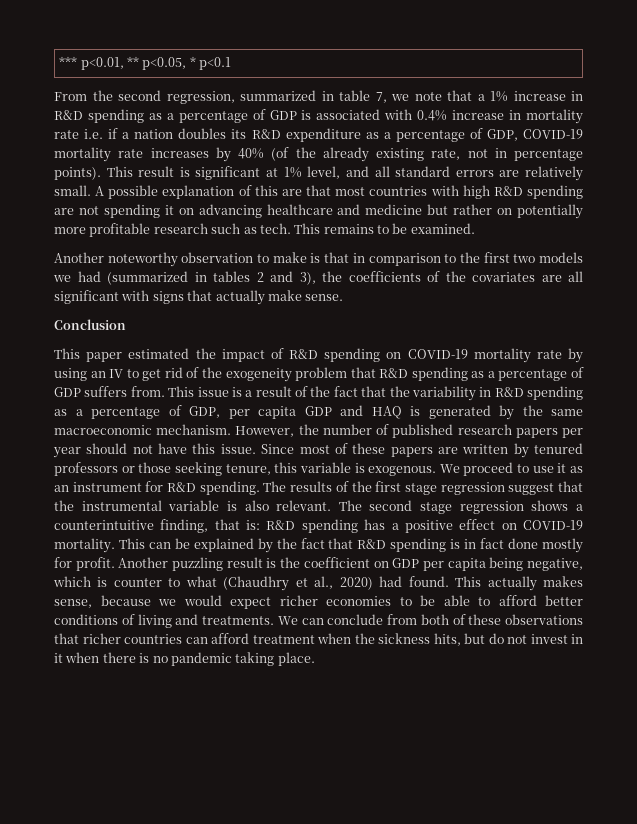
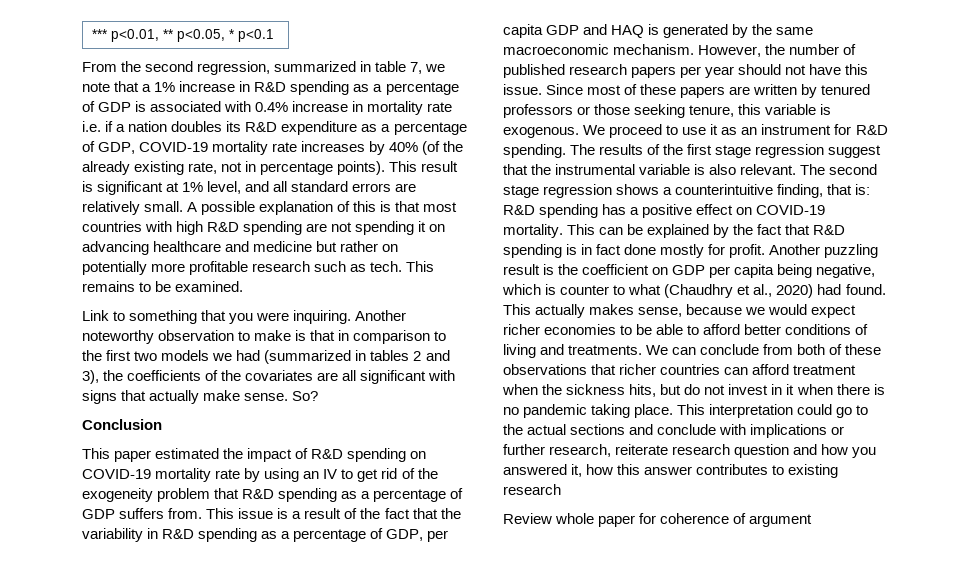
[281,189,302,196] are -> [380,201,392,212] is
(475, 228) none -> [82,310,352,324] Link to something that you were inquiring.
(344, 297) none -> [292,391,319,401] So?
(315, 659) none -> [677,404,869,418] [503,424,845,438] [503,444,877,458] [503,464,839,478] [503,484,561,495] [503,513,813,527] This interpretation could go to the actual sections and conclude with implications or further research, reiterate research question and how you answered it, how this answer contributes to existing research // Review whole paper for coherence of argument

